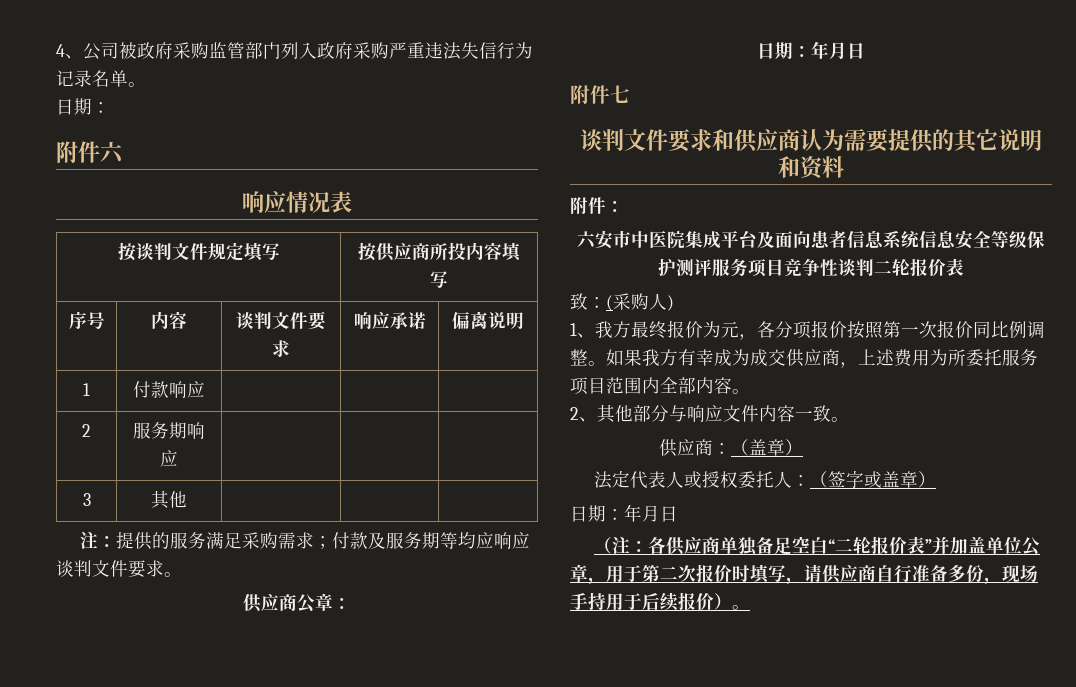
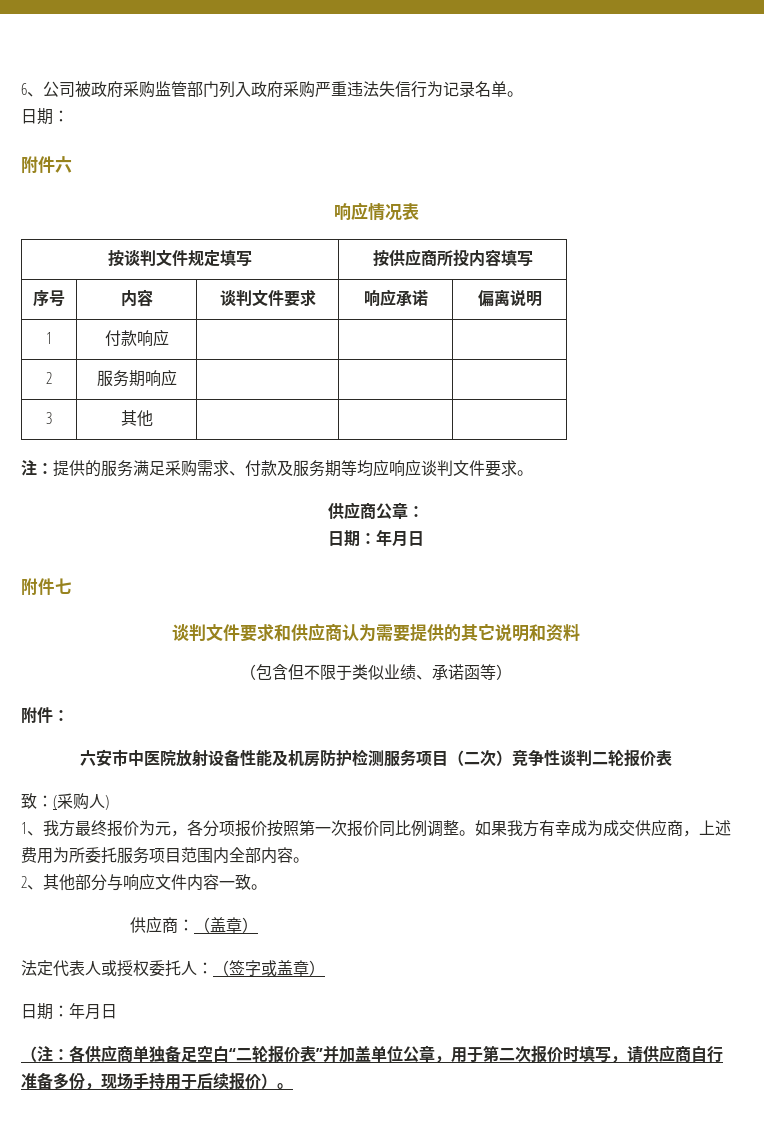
[56,44,65,57] 4 -> [21,83,27,95] 6
[313,536,332,549] ； -> [229,471,245,476] 、
(844, 167) none -> [240,664,512,680] // （包含但不限于类似业绩、承诺函等）
[685,230,1045,249] [658,258,784,277] 集成平台及面向患者信息系统信息安全等级保护测评服务项目 -> [176,749,512,767] 放射设备性能及机房防护检测服务项目（二次）

